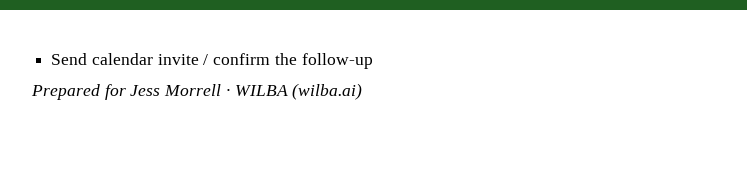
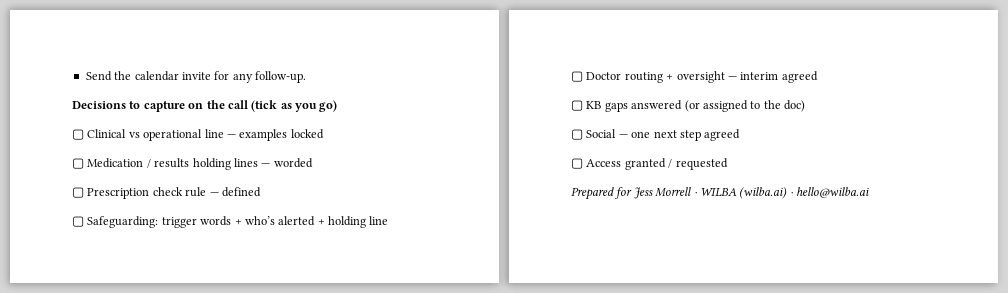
(88, 59) none -> [114,71,132,80] the
[203,53,373,69] / confirm the follow-up -> [214,71,306,83] [72,100,338,112] [72,129,324,141] [72,158,313,170] [72,187,261,199] [72,216,389,228] [571,71,818,83] [571,100,805,112] [571,129,741,141] [571,158,728,170] for any follow-up. // Decisions to capture on the call (tick as you go) // ▢ Clinical vs operational line — examples locked // ▢ Medication / results holding lines — worded // ▢ Prescription check rule — defined // ▢ Safeguarding: trigger words + who’s alerted + holding line // ▢ Doctor routing + oversight — interim agreed // ▢ KB gaps answered (or assigned to the doc) // ▢ Social — one next step agreed // ▢ Access granted / requested
(363, 91) none -> [789,187,869,198] · hello@wilba.ai

